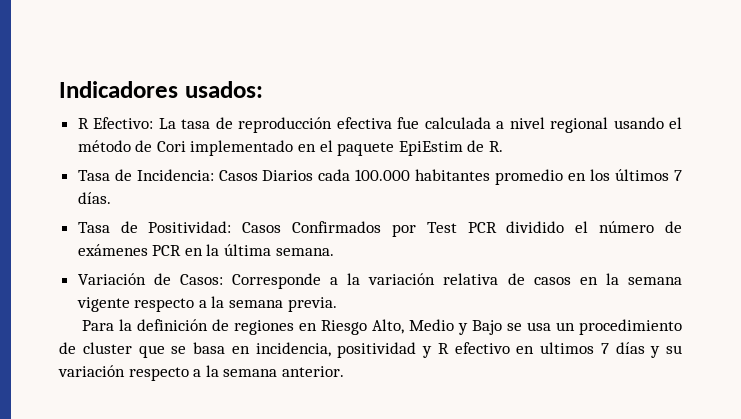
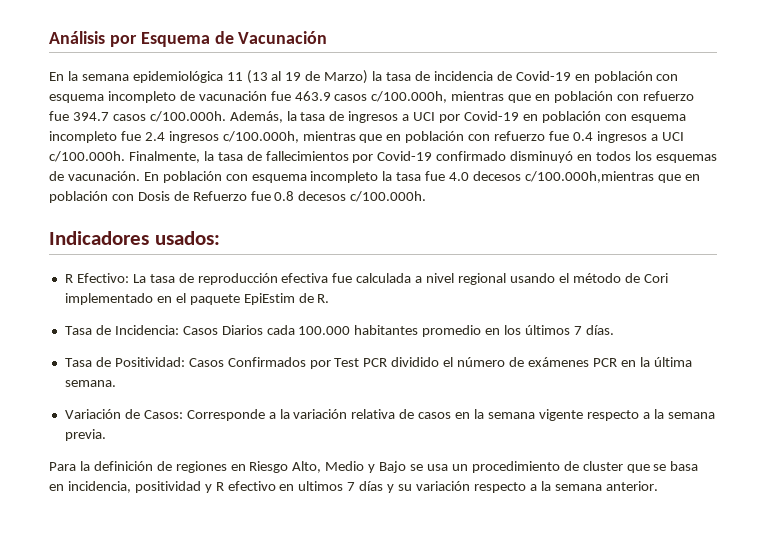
(59, 89) none -> [49,31,328,47] [49,70,679,84] [49,91,694,103] [49,111,686,123] [49,131,684,143] [49,151,717,163] [49,171,700,183] [49,191,427,203] Análisis por Esquema de Vacunación // En la semana epidemiológica 11 (13 al 19 de Marzo) la tasa de incidencia de Covid-19 en población con esquema incompleto de vacunación fue 463.9 casos c/100.000h, mientras que en población con refuerzo fue 394.7 casos c/100.000h. Además, la tasa de ingresos a UCI por Covid-19 en población con esquema incompleto fue 2.4 ingresos c/100.000h, mientras que en población con refuerzo fue 0.4 ingresos a UCI c/100.000h. Finalmente, la tasa de fallecimientos por Covid-19 confirmado disminuyó en todos los esquemas de vacunación. En población con esquema incompleto la tasa fue 4.0 decesos c/100.000h,mientras que en población con Dosis de Refuerzo fue 0.8 decesos c/100.000h. //

